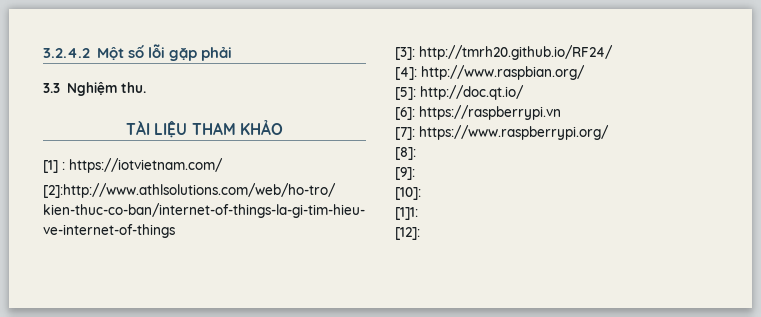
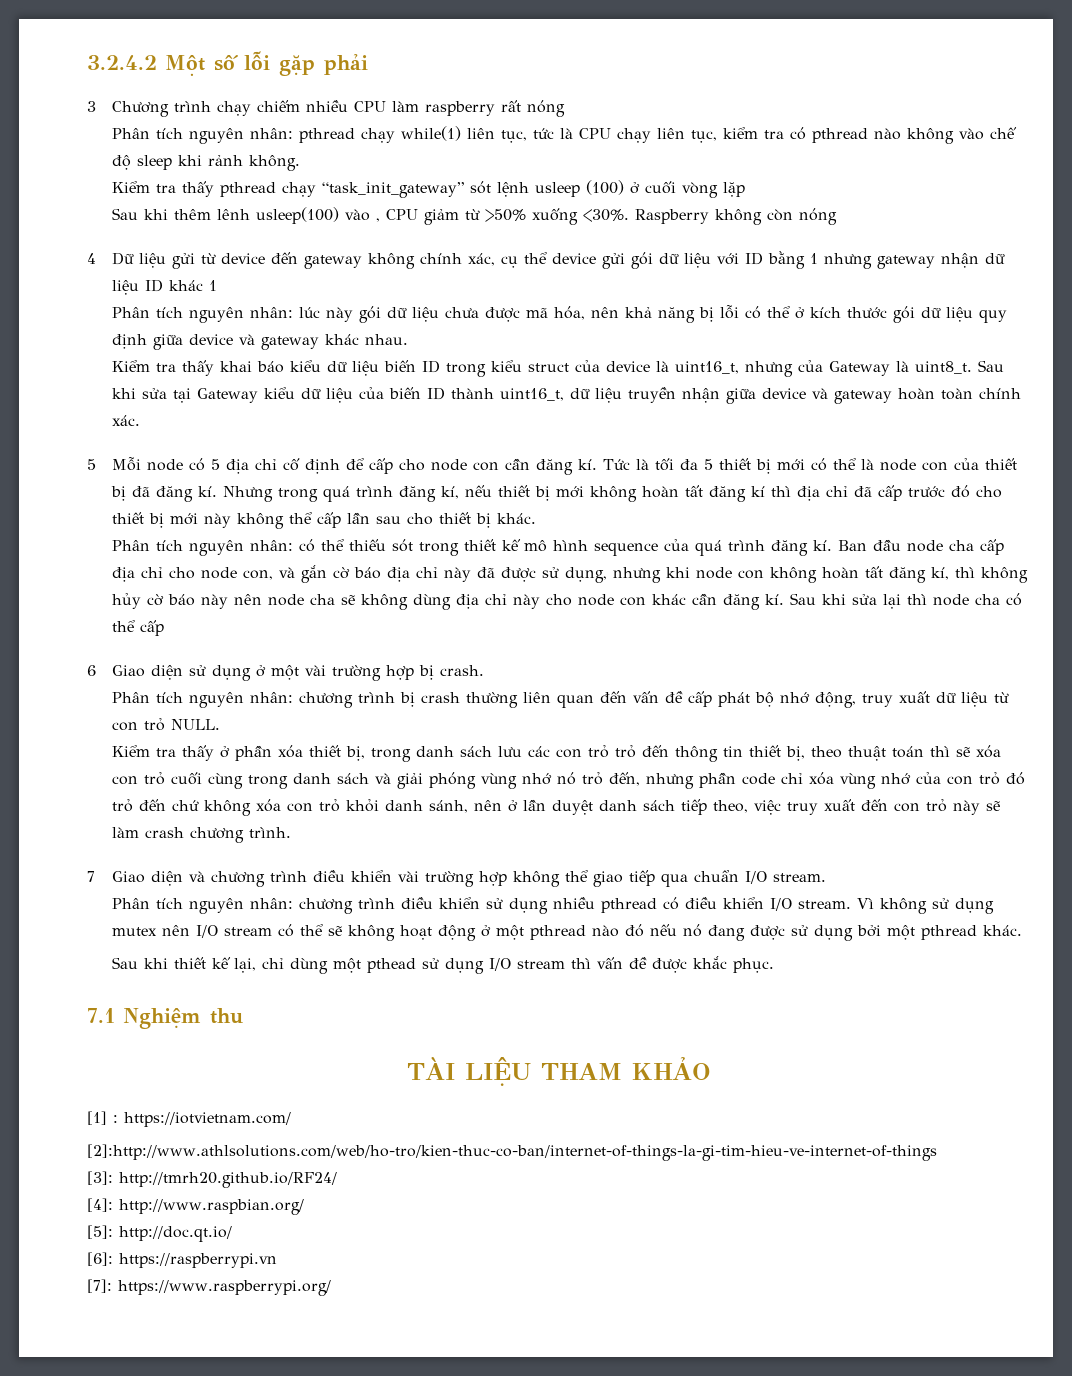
[43,82,146,96] 3.3 Nghiệm thu. -> [87,100,566,117] [112,126,1018,144] [112,155,301,171] [112,180,746,198] [112,207,838,225] [87,251,1006,269] [112,279,218,295] [112,305,1008,323] [112,334,409,350] [112,360,1005,377] [112,387,1022,404] [112,415,141,426] [87,457,1018,475] [111,485,1003,502] [112,512,537,529] [112,539,1005,556] [112,565,1029,583] [112,593,1023,610] [112,620,165,636] [87,665,485,681] [112,691,1010,708] [112,718,221,731] [112,745,1002,762] [112,772,1026,789] [112,799,1001,816] [112,827,292,843] [87,870,827,887] [112,897,995,914] [112,924,1023,941] [112,956,775,974] [87,1008,243,1029] 3 Chương trình chạy chiếm nhiều CPU làm raspberry rất nóng // Phân tích nguyên nhân: pthread chạy while(1) liên tục, tức là CPU chạy liên tục, kiểm tra có pthread nào không vào chế độ sleep khi rảnh không. // Kiểm tra thấy pthread chạy “task_init_gateway” sót lệnh usleep (100) ở cuối vòng lặp // Sau khi thêm lênh usleep(100) vào , CPU giảm từ >50% xuống <30%. Raspberry không còn nóng // 4 Dữ liệu gửi từ device đến gateway không chính xác, cụ thể device gửi gói dữ liệu với ID bằng 1 nhưng gateway nhận dữ liệu ID khác 1 // Phân tích nguyên nhân: lúc này gói dữ liệu chưa được mã hóa, nên khả năng bị lỗi có thể ở kích thước gói dữ liệu quy định giữa device và gateway khác nhau. // Kiểm tra thấy khai báo kiểu dữ liệu biến ID trong kiểu struct của device là uint16_t, nhưng của Gateway là uint8_t. Sau khi sửa tại Gateway kiểu dữ liệu của biến ID thành uint16_t, dữ liệu truyền nhận giữa device và gateway hoàn toàn chính xác. // 5 Mỗi node có 5 địa chỉ cố định để cấp cho node con cần đăng kí. Tức là tối đa 5 thiết bị mới có thể là node con của thiết bị đã đăng kí. Nhưng trong quá trình đăng kí, nếu thiết bị mới không hoàn tất đăng kí thì địa chỉ đã cấp trước đó cho thiết bị mới này không thể cấp lần sau cho thiết bị khác. // Phân tích nguyên nhân: có thể thiếu sót trong thiết kế mô hình sequence của quá trình đăng kí. Ban đầu node cha cấp địa chỉ cho node con, và gắn cờ báo địa chỉ này đã được sử dụng, nhưng khi node con không hoàn tất đăng kí, thì không hủy cờ báo này nên node cha sẽ không dùng địa chỉ này cho node con khác cần đăng kí. Sau khi sửa lại thì node cha có thể cấp // 6 Giao diện sử dụng ở một vài trường hợp bị crash. // Phân tích nguyên nhân: chương trình bị crash thường liên quan đến vấn đề cấp phát bộ nhớ động, truy xuất dữ liệu từ con trỏ NULL. // Kiểm tra thấy ở phần xóa thiết bị, trong danh sách lưu các con trỏ trỏ đến thông tin thiết bị, theo thuật toán thì sẽ xóa con trỏ cuối cùng trong danh sách và giải phóng vùng nhớ nó trỏ đến, nhưng phần code chỉ xóa vùng nhớ của con trỏ đó trỏ đến chứ không xóa con trỏ khỏi danh sánh, nên ở lần duyệt danh sách tiếp theo, việc truy xuất đến con trỏ này sẽ làm crash chương trình. // 7 Giao diện và chương trình điều khiển vài trường hợp không thể giao tiếp qua chuẩn I/O stream. // Phân tích nguyên nhân: chương trình điều khiển sử dụng nhiều pthread có điều khiển I/O stream. Vì không sử dụng mutex nên I/O stream có thể sẽ không hoạt động ở một pthread nào đó nếu nó đang được sử dụng bởi một pthread khác. // Sau khi thiết kế lại, chỉ dùng một pthead sử dụng I/O stream thì vấn đề được khắc phục. // 7.1 Nghiệm thu
[395,147,416,160] [395,167,415,180] [395,187,421,200] [395,207,418,220] [395,227,420,240] // [8]: // [9]: // [10]: // [1]1: // [12]: -> (331, 1288) none

